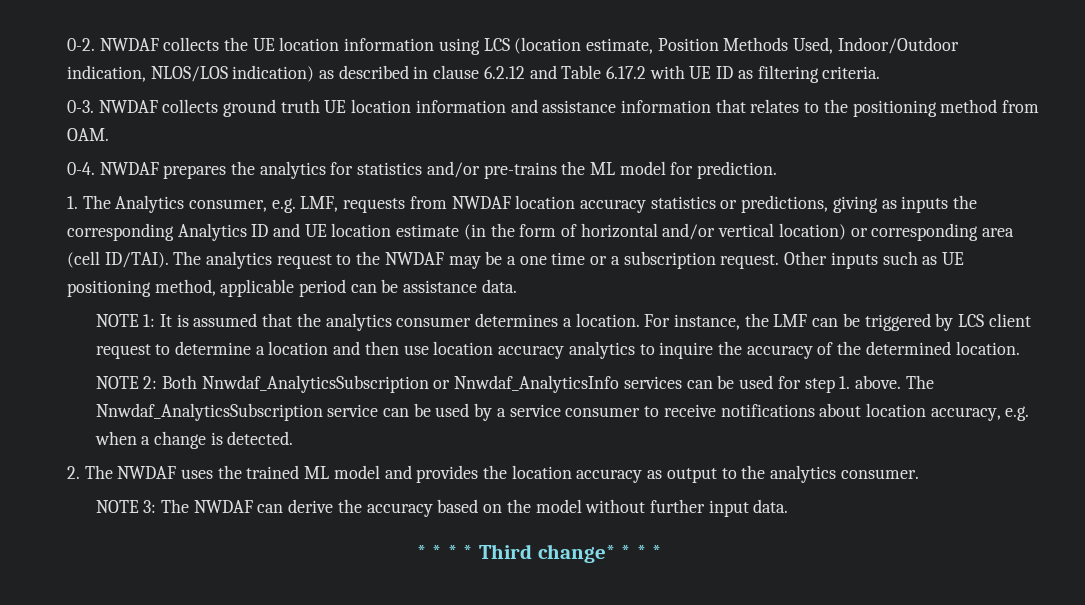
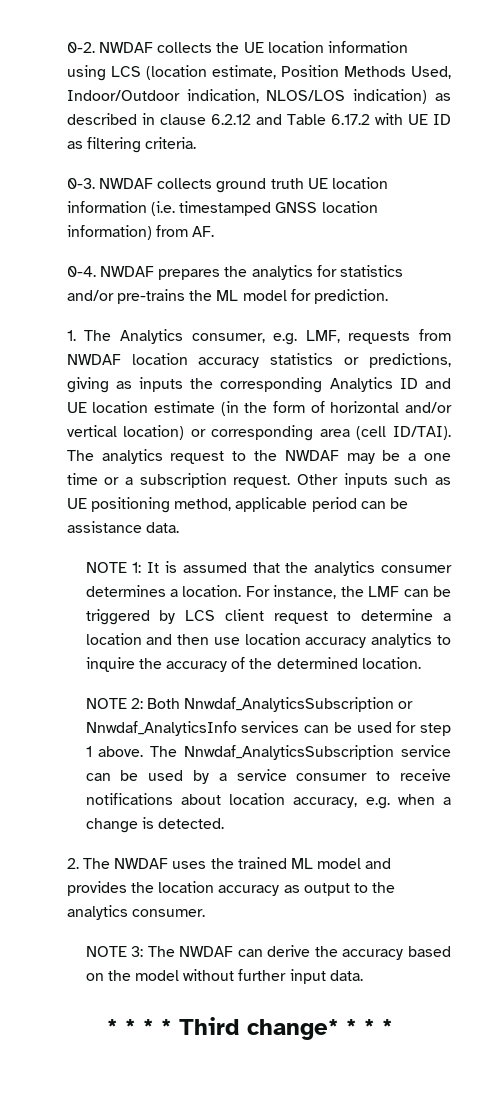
[510,99,1040,117] [66,128,109,141] and assistance information that relates to the positioning method from OAM. -> [150,201,378,216] [66,225,215,240] (i.e. timestamped GNSS location information) from AF.
[839,376,851,389] 1. -> [85,746,92,757] 1

